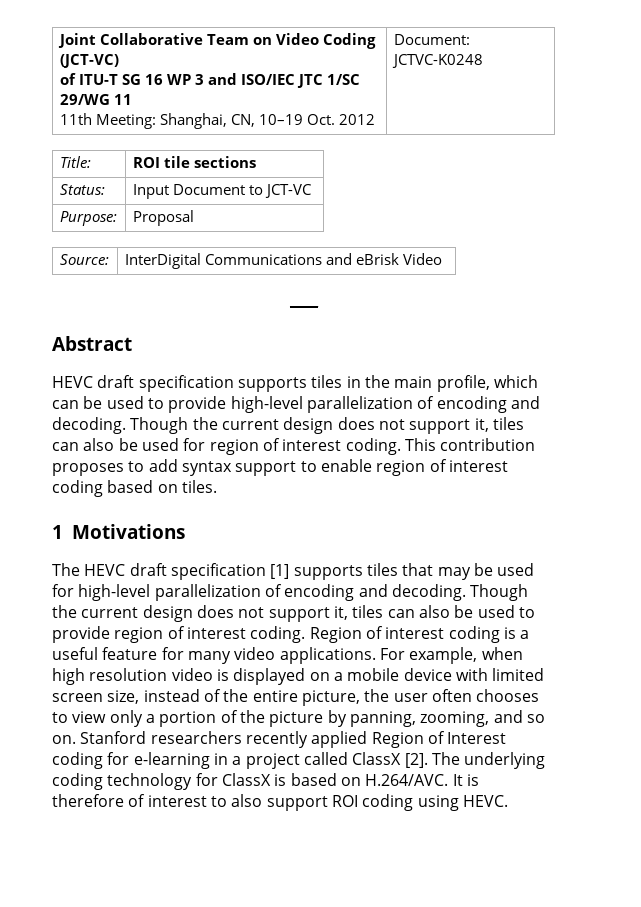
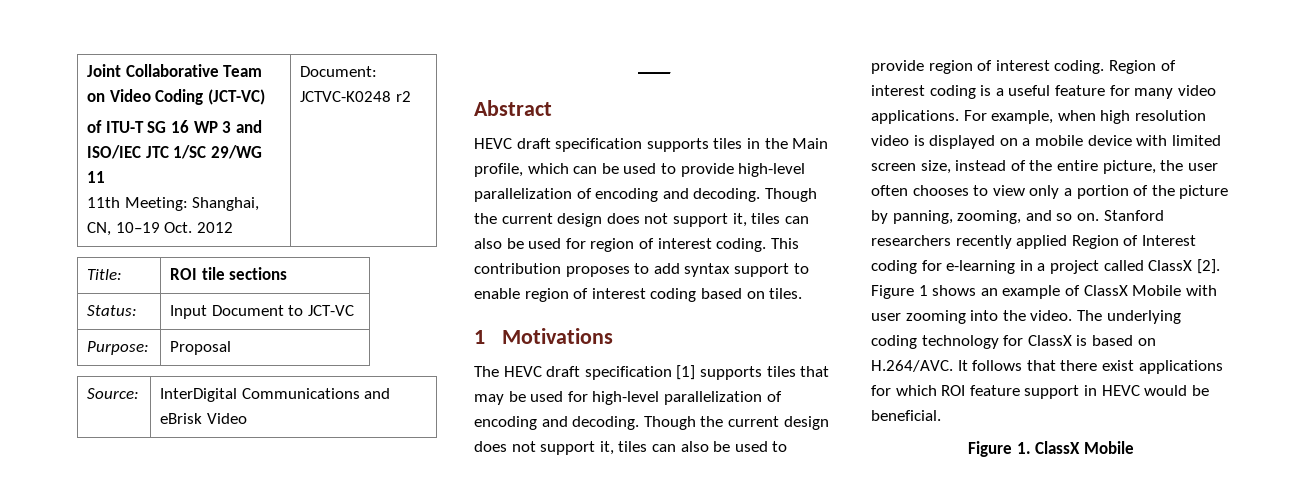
(483, 61) none -> [395,91,411,102] r2
[394,376,433,388] main -> [792,138,829,149] Main
(428, 760) none -> [871,285,1217,299] [871,310,1073,324] Figure 1 shows an example of ClassX Mobile with user zooming into the video.
[466,774,479,786] [52,794,508,811] is therefore of interest to also support ROI coding using HEVC. -> [972,360,1223,374] [871,385,1209,399] [871,410,941,421] [968,441,1134,457] follows that there exist applications for which ROI feature support in HEVC would be beneficial. // Figure 1. ClassX Mobile

